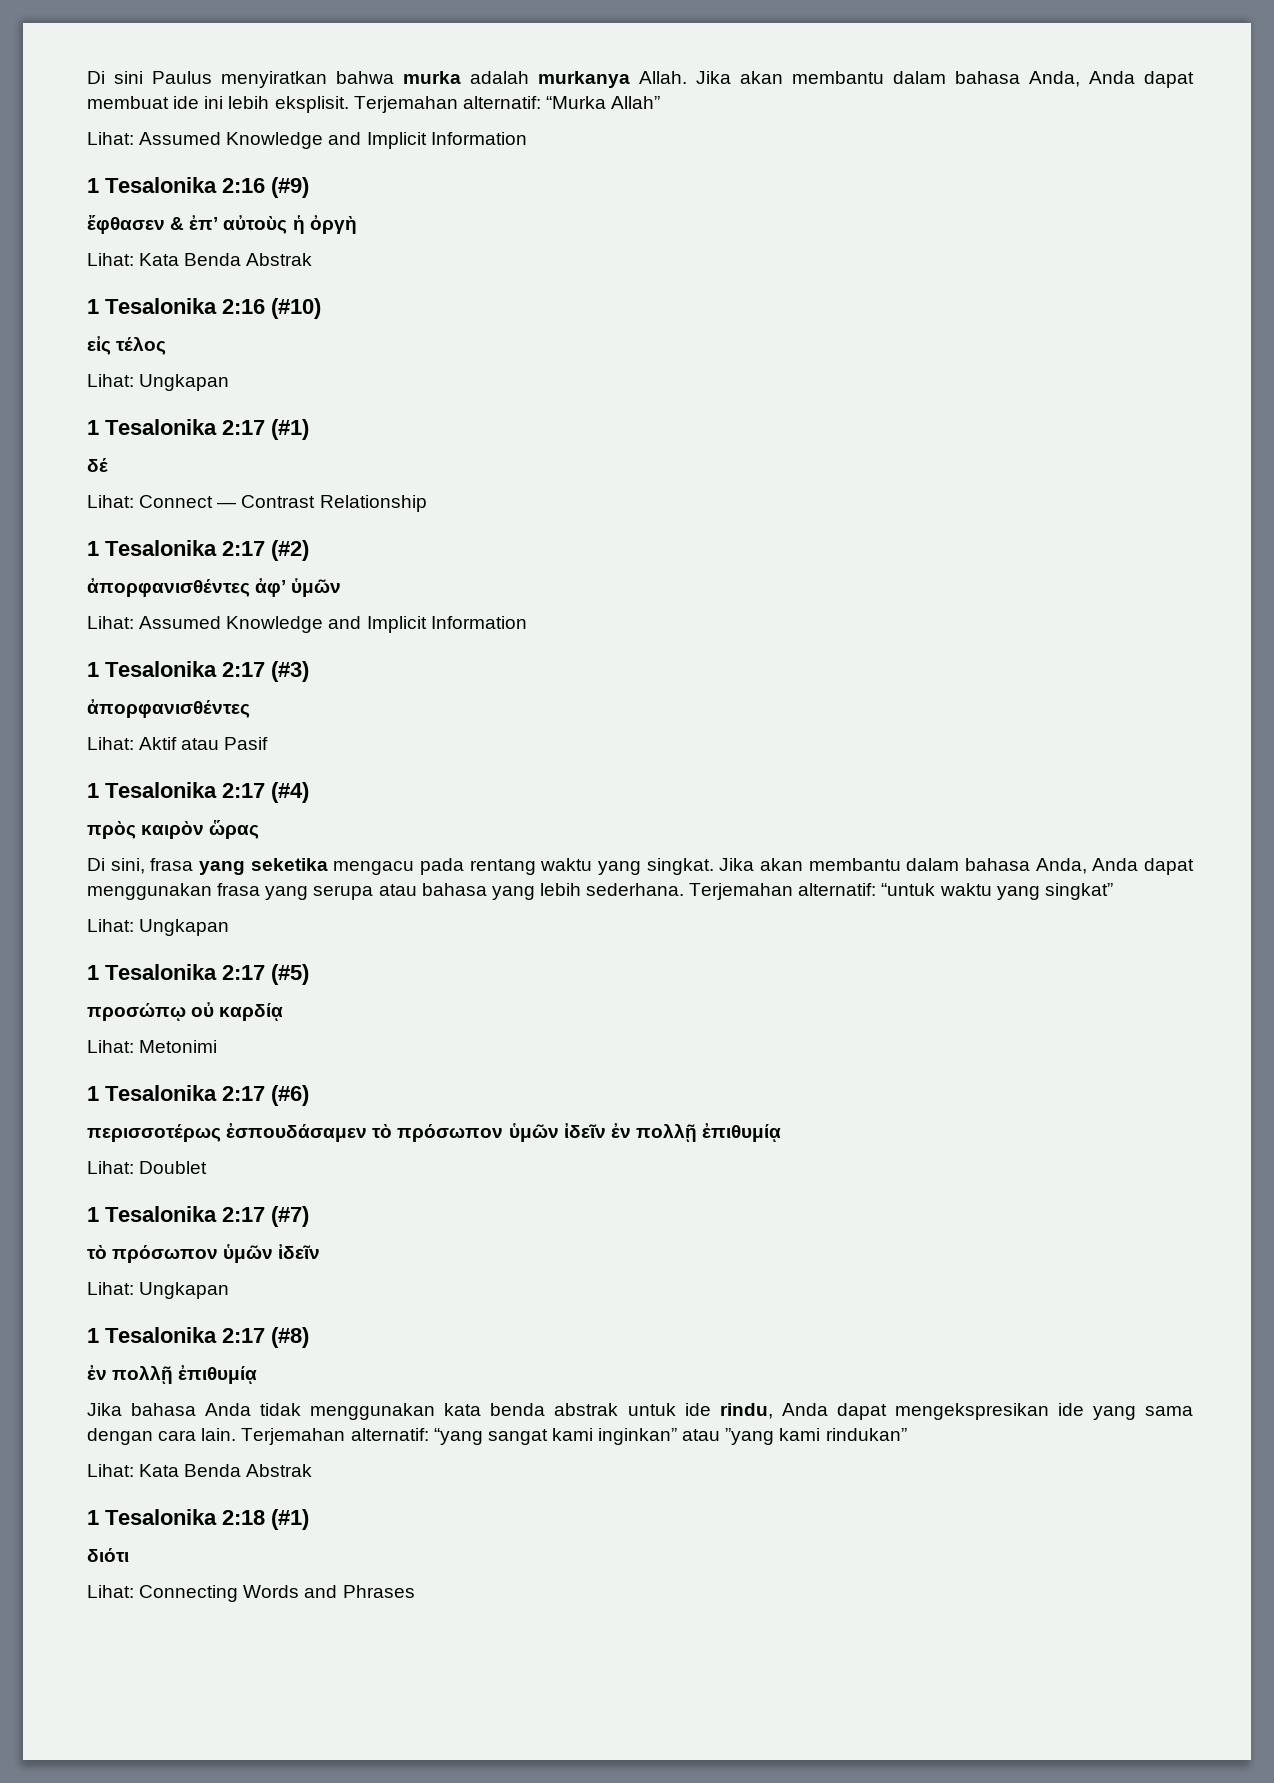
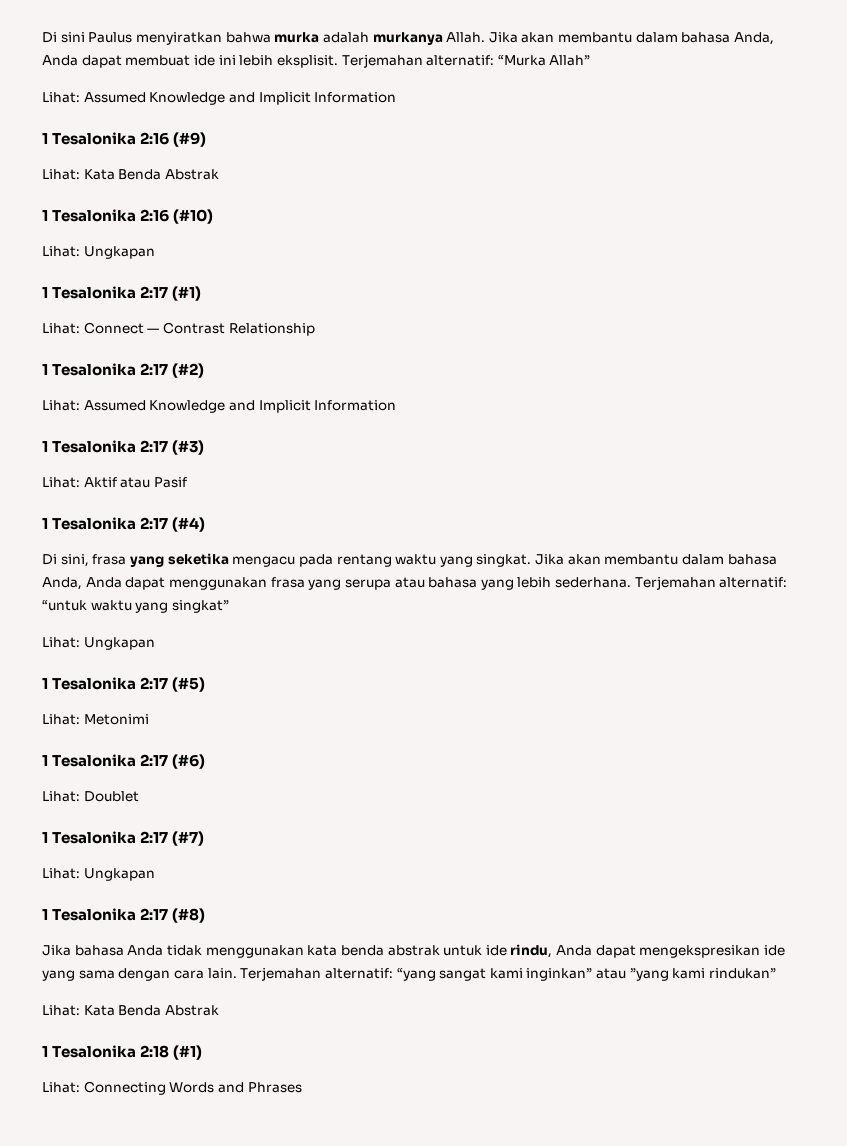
[87,215,357,234] // ἔφθασεν & ἐπ’ αὐτοὺς ἡ ὀργὴ -> (207, 139) none
[87,336,167,355] // εἰς τέλος -> (214, 216) none
[87,458,108,472] // δέ -> (202, 293) none
[87,578,342,597] // ἀπορφανισθέντες ἀφ’ ὑμῶν -> (205, 370) none
[87,699,250,718] // ἀπορφανισθέντες -> (205, 447) none
[87,820,260,839] // πρὸς καιρὸν ὥρας -> (206, 524) none
[87,1002,284,1021] // προσώπῳ οὐ καρδίᾳ -> (206, 684) none
[87,1123,782,1142] // περισσοτέρως ἐσπουδάσαμεν τὸ πρόσωπον ὑμῶν ἰδεῖν ἐν πολλῇ ἐπιθυμίᾳ -> (206, 761) none
[87,1244,321,1263] // τὸ πρόσωπον ὑμῶν ἰδεῖν -> (205, 838) none
[87,1365,258,1384] // ἐν πολλῇ ἐπιθυμίᾳ -> (206, 915) none
[87,1548,129,1562] // διότι -> (203, 1052) none

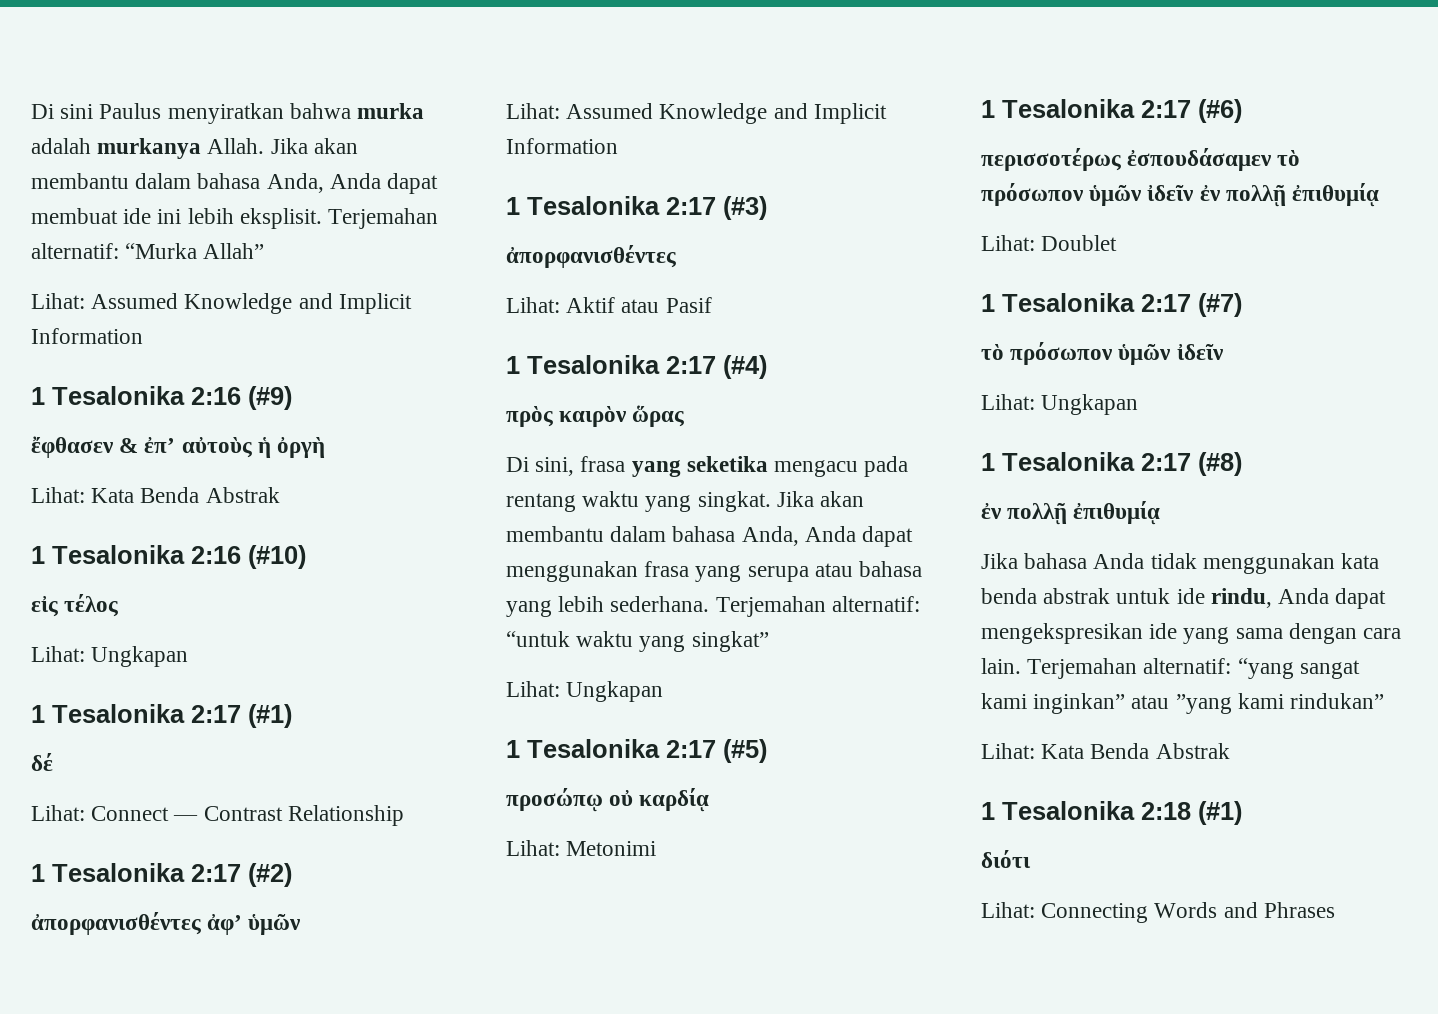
(207, 139) none -> [31,436,326,458] // ἔφθασεν & ἐπ’ αὐτοὺς ἡ ὀργὴ
(214, 216) none -> [31,594,119,617] // εἰς τέλος
(202, 293) none -> [31,753,53,771] // δέ
(205, 370) none -> [31,912,301,935] // ἀπορφανισθέντες ἀφ’ ὑμῶν
(205, 447) none -> [506,245,676,268] // ἀπορφανισθέντες
(206, 524) none -> [506,405,685,427] // πρὸς καιρὸν ὥρας
(206, 684) none -> [506,788,710,812] // προσώπῳ οὐ καρδίᾳ
(206, 761) none -> [981,148,1301,171] [981,183,1380,207] // περισσοτέρως ἐσπουδάσαμεν τὸ πρόσωπον ὑμῶν ἰδεῖν ἐν πολλῇ ἐπιθυμίᾳ
(205, 838) none -> [981,342,1223,365] // τὸ πρόσωπον ὑμῶν ἰδεῖν
(206, 915) none -> [981,501,1161,525] // ἐν πολλῇ ἐπιθυμίᾳ
(203, 1052) none -> [981,850,1031,868] // διότι

